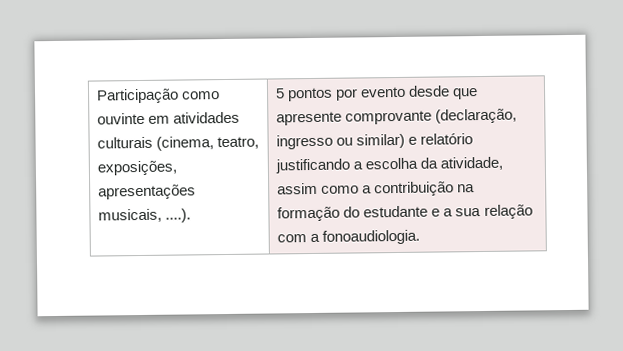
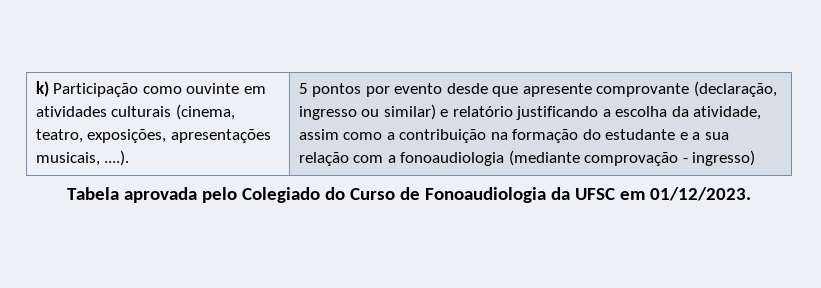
(96, 96) none -> [36,81,50,97] k)
[322,229,421,245] fonoaudiologia. -> [400,150,756,166] [67,187,751,203] fonoaudiologia (mediante comprovação - ingresso) // Tabela aprovada pelo Colegiado do Curso de Fonoaudiologia da UFSC em 01/12/2023.

